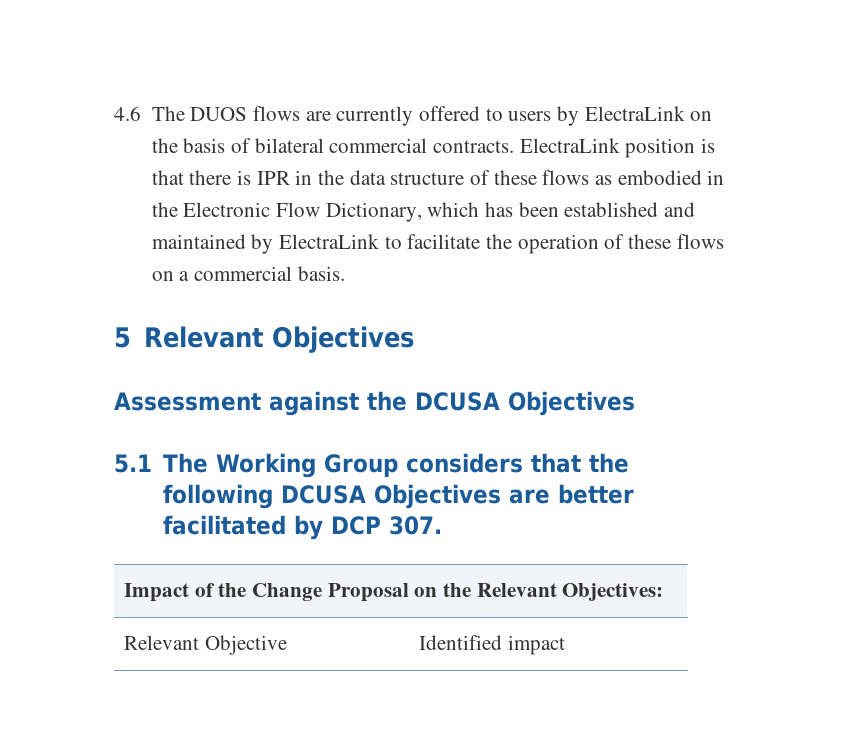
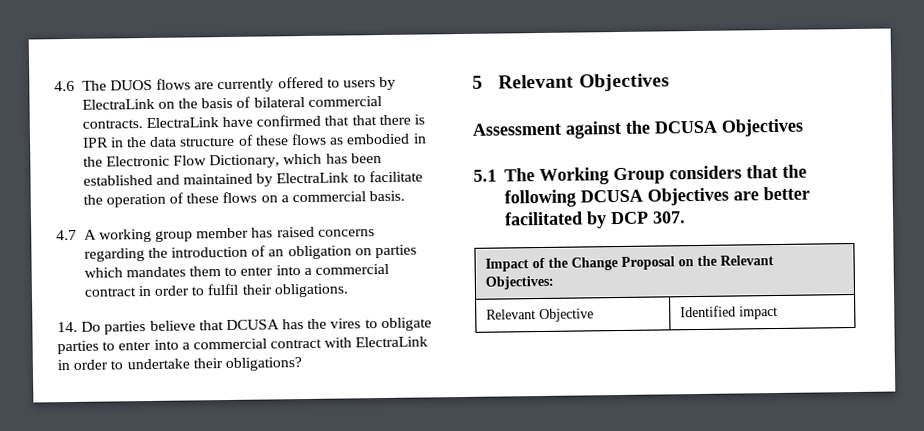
[625,138,715,158] position is -> [222,114,350,128] have confirmed that
(345, 273) none -> [56,226,375,243] [83,244,418,262] [83,263,390,278] [83,283,349,298] [57,317,432,335] [57,336,429,355] [57,357,302,372] // 4.7 A working group member has raised concerns regarding the introduction of an obligation on parties which mandates them to enter into a commercial contract in order to fulfil their obligations. // 14. Do parties believe that DCUSA has the vires to obligate parties to enter into a commercial contract with ElectraLink in order to undertake their obligations?

